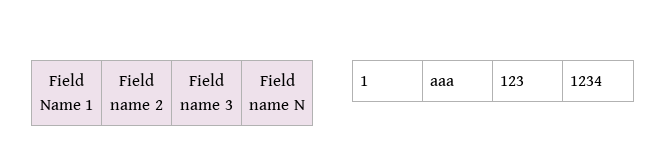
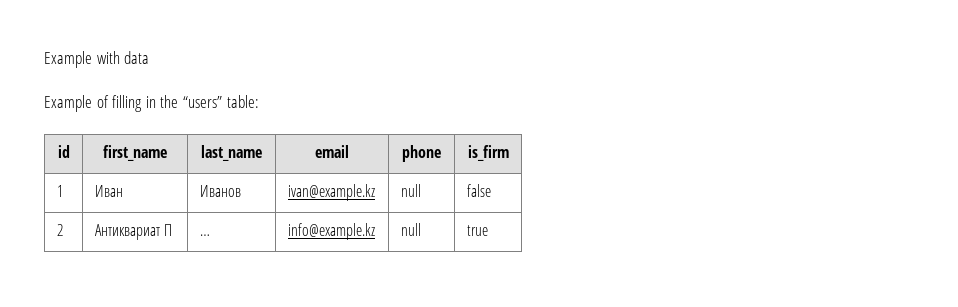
[49,73,84,86] [39,100,94,110] [118,73,154,86] [110,100,163,110] [189,73,224,86] [180,100,233,110] [259,73,295,86] [249,100,305,110] [359,76,368,86] [429,78,454,86] [499,76,524,86] [569,76,602,86] Field Name 1 | Field name 2 | Field name 3 | Field name N // 1 | aaa | 123 | 1234 -> [44,51,150,68] [44,95,259,112] [57,145,70,158] [103,145,167,161] [200,145,262,161] [315,145,349,158] [402,145,441,162] [467,145,509,161] [56,185,63,197] [94,185,123,197] [199,185,241,197] [287,184,375,201] [400,184,421,197] [466,184,491,197] [56,224,63,236] [94,224,172,240] [199,234,210,236] [287,223,375,240] [400,223,421,236] [466,225,488,236] Example with data // Example of filling in the “users” table: // id | first_name | last_name | email | phone | is_firm // 1 | Иван | Иванов | ivan@example.kz | null | false // 2 | Антиквариат П | … | info@example.kz | null | true

